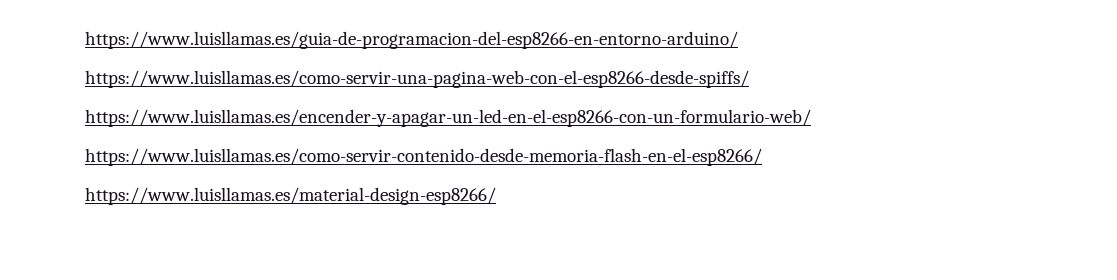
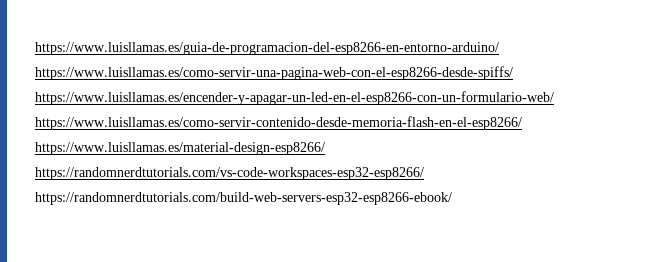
(496, 196) none -> [35,167,424,180] [35,192,452,205] // https://randomnerdtutorials.com/vs-code-workspaces-esp32-esp8266/ // https://randomnerdtutorials.com/build-web-servers-esp32-esp8266-ebook/

